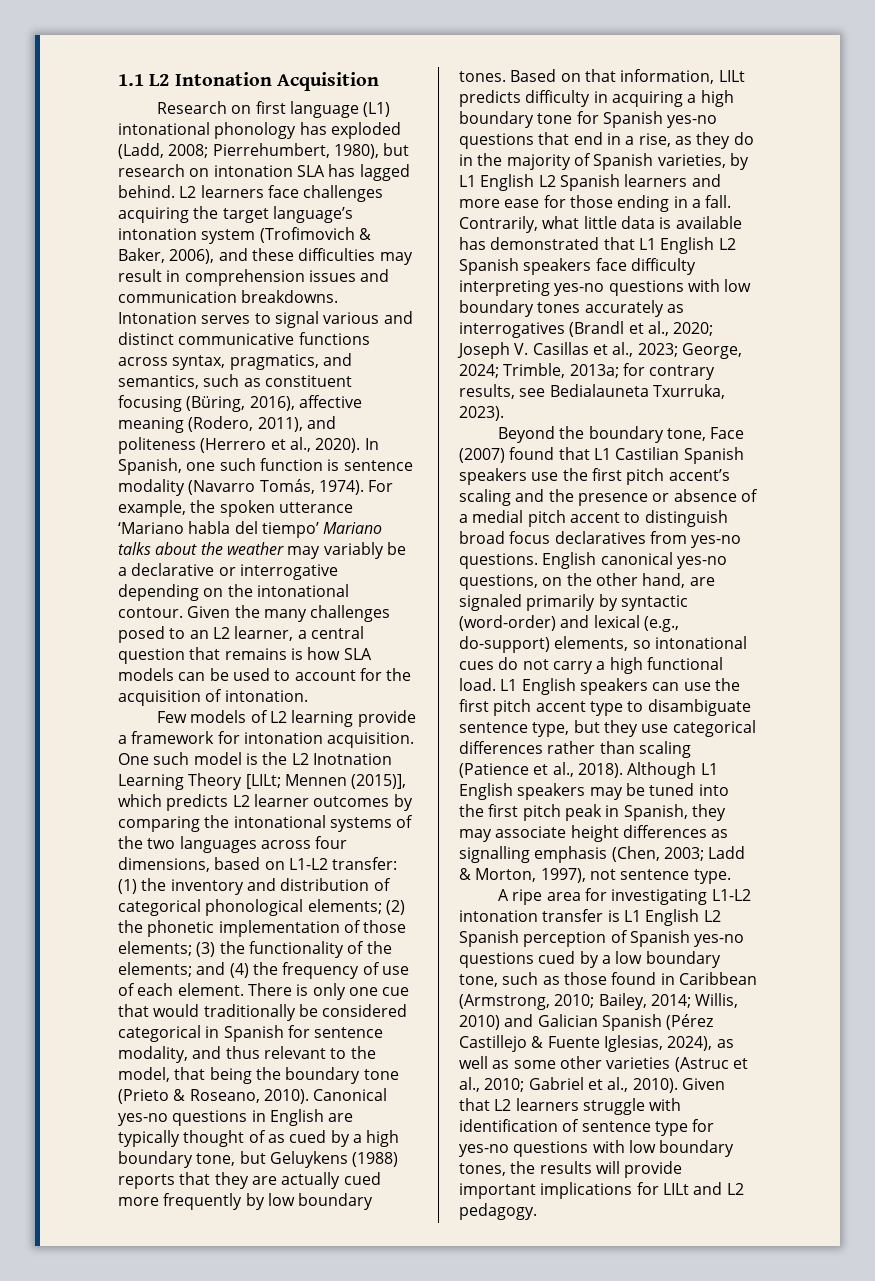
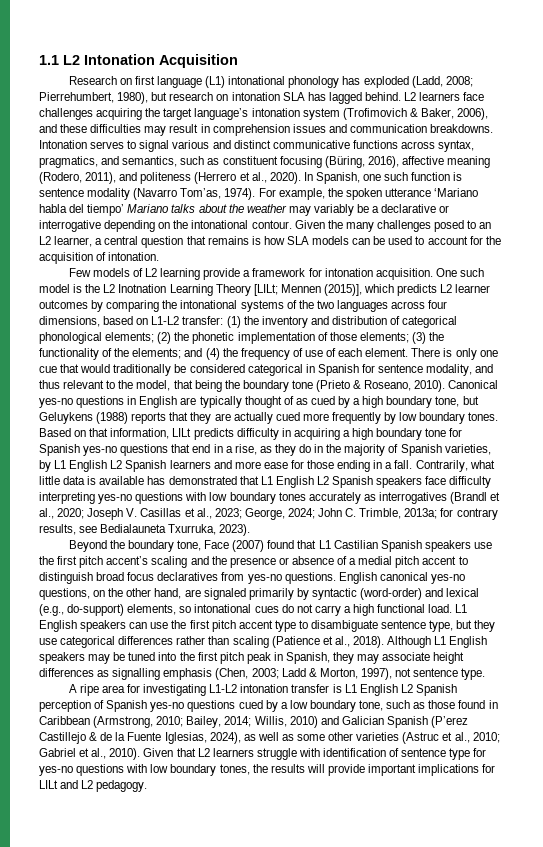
[259,479,315,494] Tomás, -> [180,188,222,199] Tom’as,
(499, 371) none -> [318,508,357,517] John C.
[666,1014,714,1030] (Pérez -> [431,716,469,728] (P’erez
(544, 1042) none -> [100,732,126,741] de la

